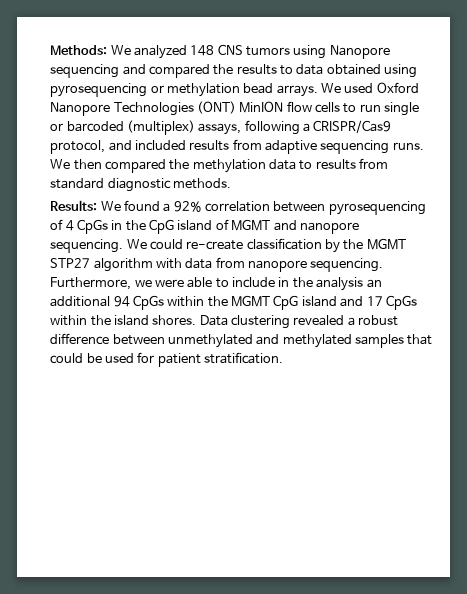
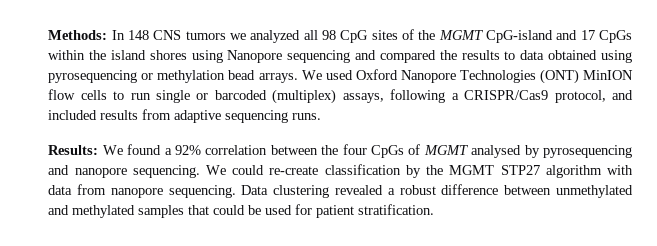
[110,45,187,59] We analyzed -> [111,30,125,40] In
(291, 51) none -> [229,29,632,43] [48,50,187,60] we analyzed all 98 CpG sites of the MGMT CpG-island and 17 CpGs within the island shores
[50,158,389,173] [50,178,231,192] We then compared the methylation data to results from standard diagnostic methods. -> (322, 116) none
[328,201,426,215] [50,219,271,234] pyrosequencing of 4 CpGs in the CpG island of MGMT -> [321,144,632,158] the four CpGs of MGMT analysed by pyrosequencing
[50,277,382,291] [50,295,417,310] [50,315,197,326] Furthermore, we were able to include in the analysis an additional 94 CpGs within the MGMT CpG island and 17 CpGs within the island shores. -> (236, 191) none

